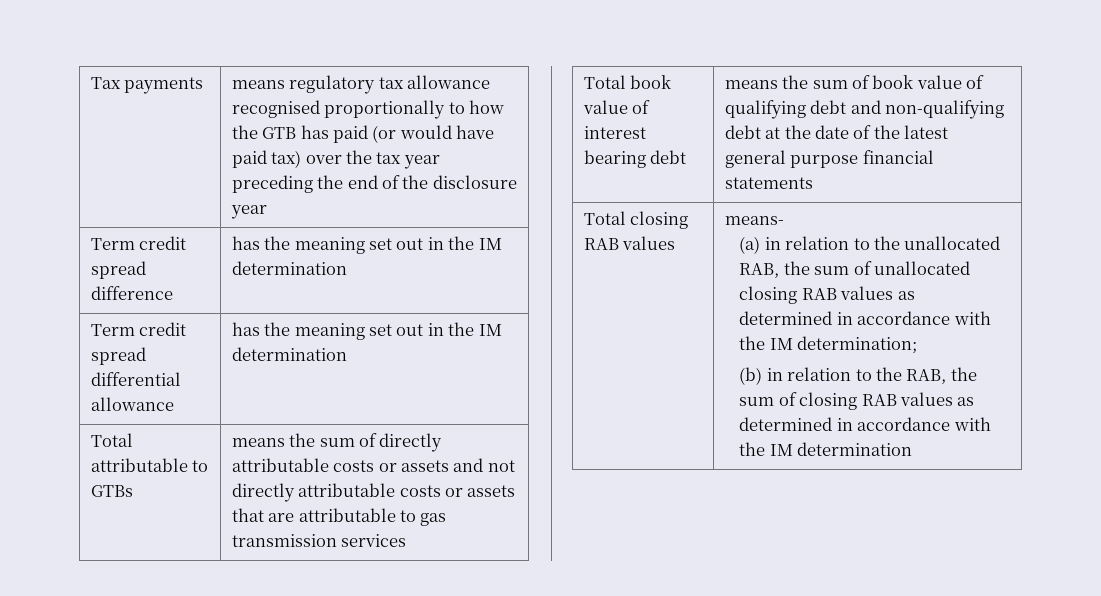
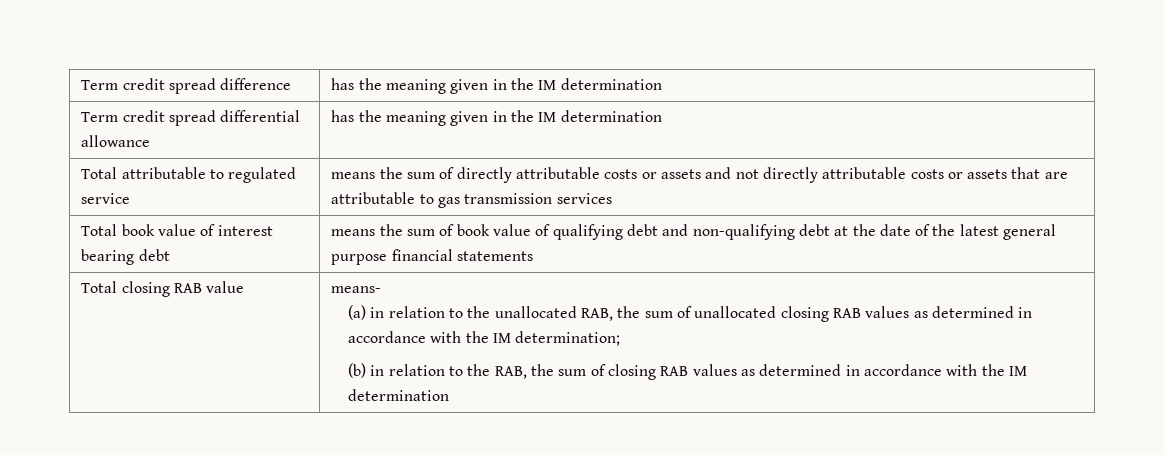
[90,77,204,94] [231,75,490,94] [231,100,504,119] [231,125,495,143] [231,150,440,169] [231,175,517,193] [230,205,267,219] Tax payments | means regulatory tax allowance recognised proportionally to how the GTB has paid (or would have paid tax) over the tax year preceding the end of the disclosure year // -> (81, 85) none
[368,238,424,250] set out -> [450,79,489,94] given
[368,324,424,336] set out -> [450,111,489,126] given
[90,485,133,497] GTBs -> [228,167,297,183] [81,193,131,204] regulated service
[622,236,676,250] values -> [206,281,245,293] value

